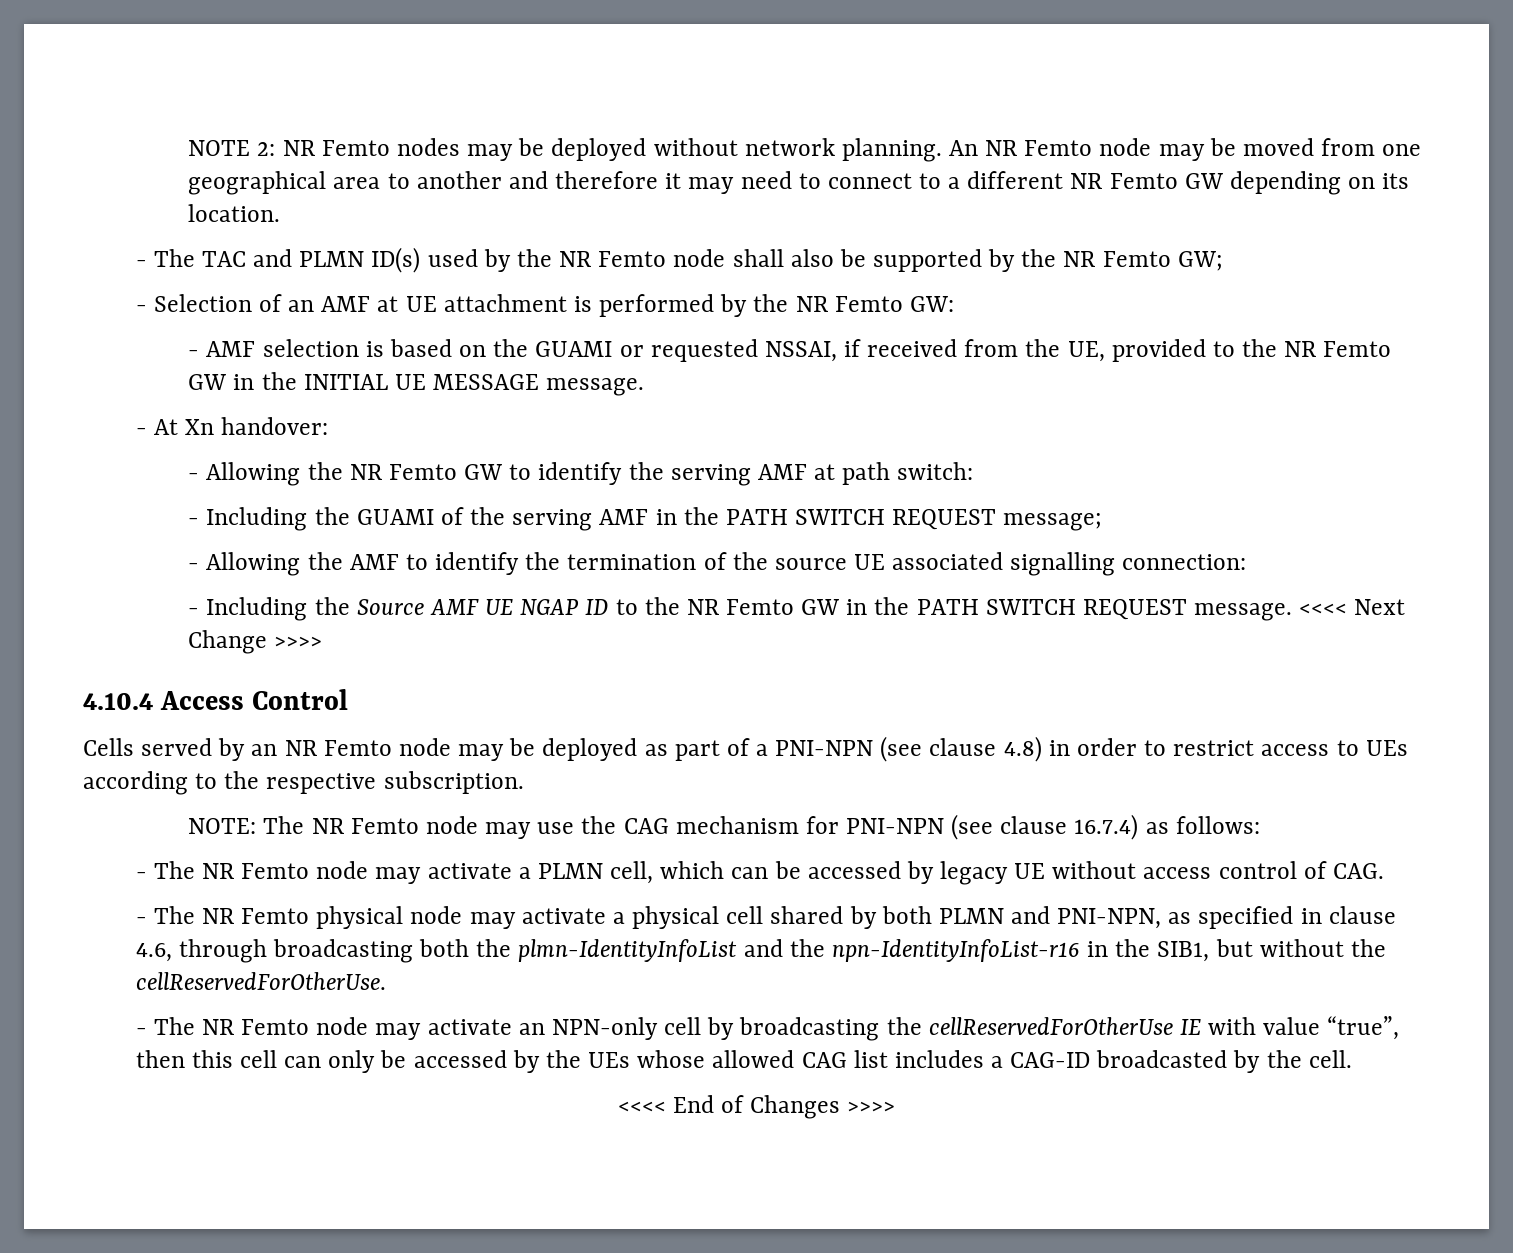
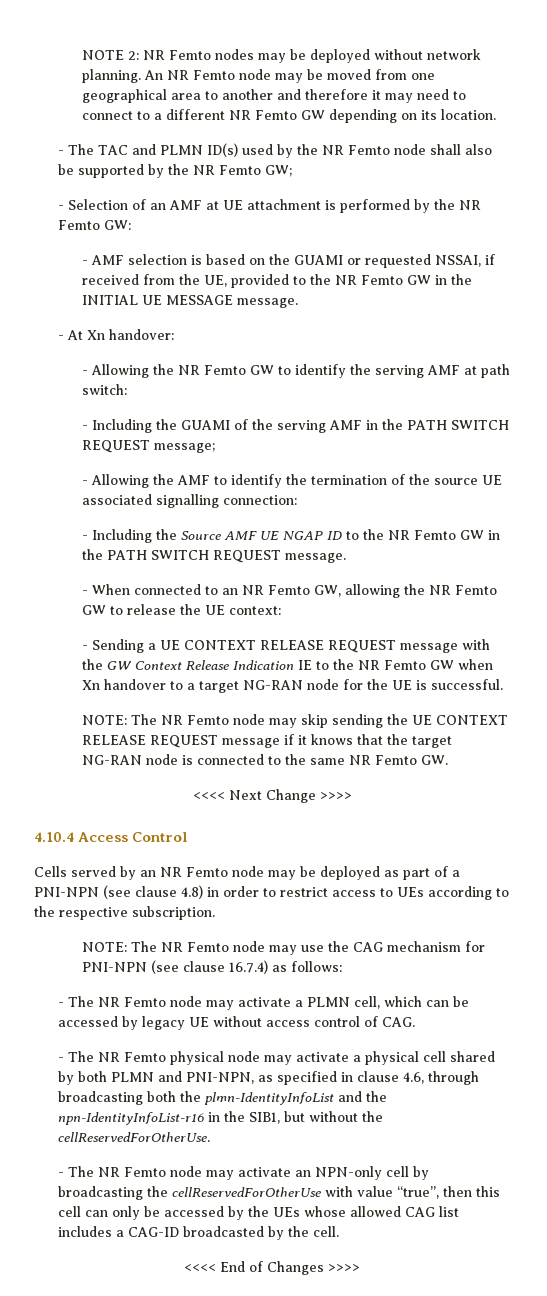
(1293, 612) none -> [81,584,497,598] [81,604,281,615] [81,639,490,653] [81,659,493,670] [81,679,503,693] [81,714,508,728] [81,734,452,748] [81,754,448,765] // - When connected to an NR Femto GW, allowing the NR Femto GW to release the UE context: // - Sending a UE CONTEXT RELEASE REQUEST message with the GW Context Release Indication IE to the NR Femto GW when Xn handover to a target NG-RAN node for the UE is successful. // NOTE: The NR Femto node may skip sending the UE CONTEXT RELEASE REQUEST message if it knows that the target NG-RAN node is connected to the same NR Femto GW. //
[1179,1019,1201,1035] IE -> (321, 1192) none

